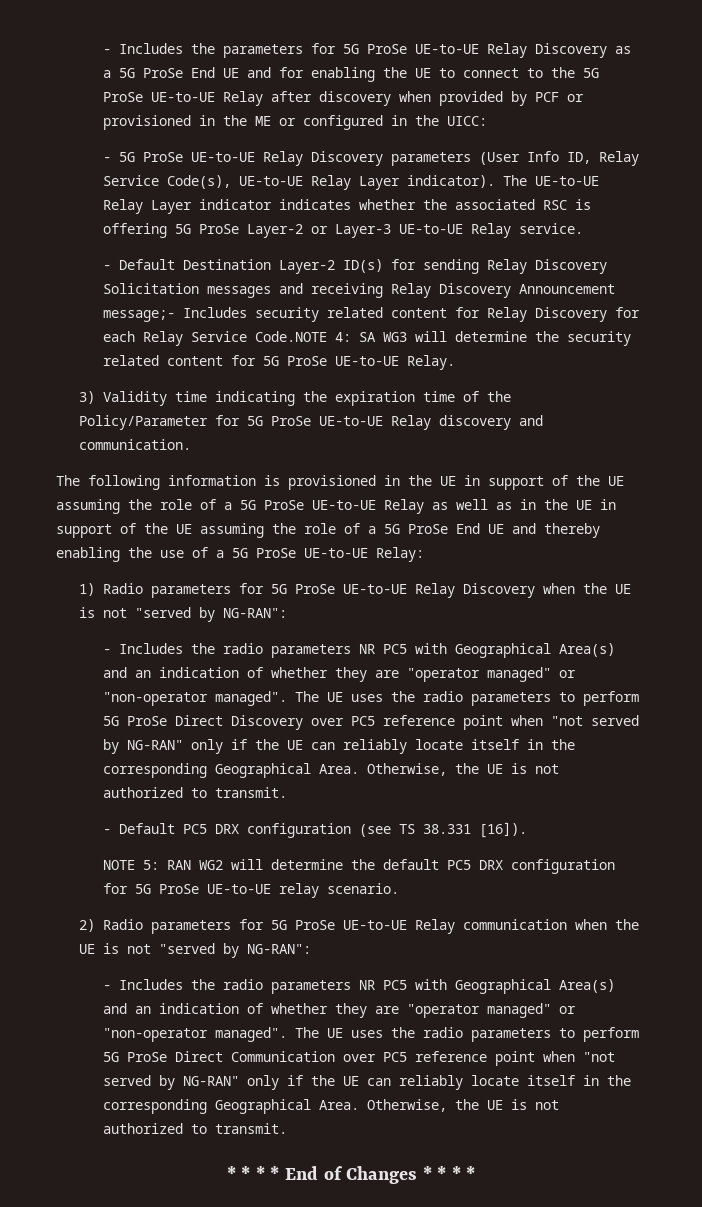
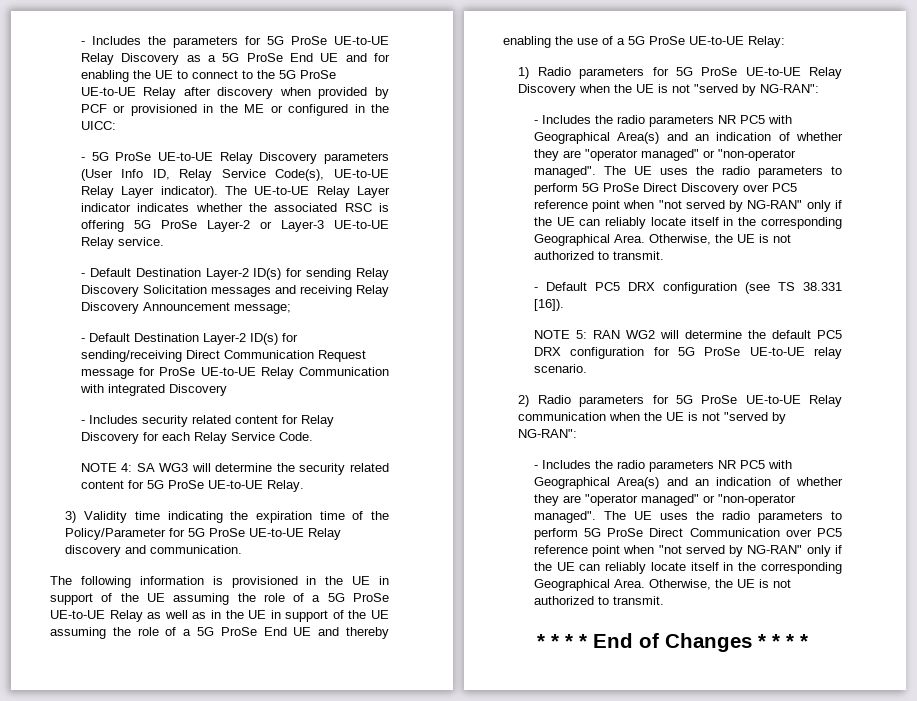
[102,310,175,322] message;- -> [233,304,291,314] [80,333,298,345] [80,350,366,362] [80,367,389,379] [79,384,227,396] [80,420,85,424] message; // - Default Destination Layer-2 ID(s) for sending/receiving Direct Communication Request message for ProSe UE-to-UE Relay Communication with integrated Discovery // -
[254,331,327,342] Code.NOTE -> [278,432,313,441] [80,463,117,472] Code. // NOTE

